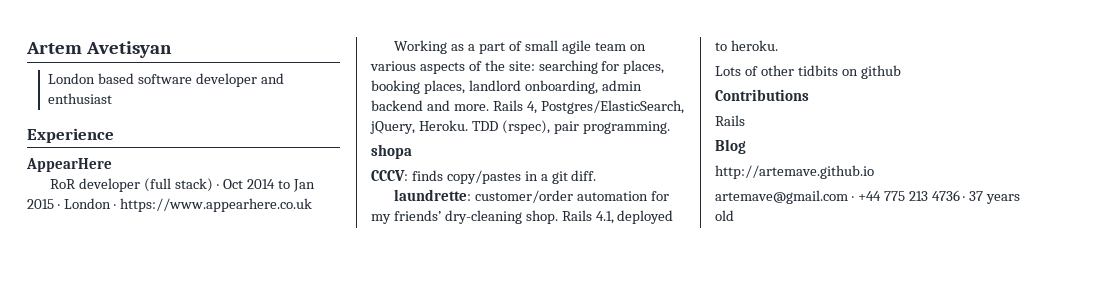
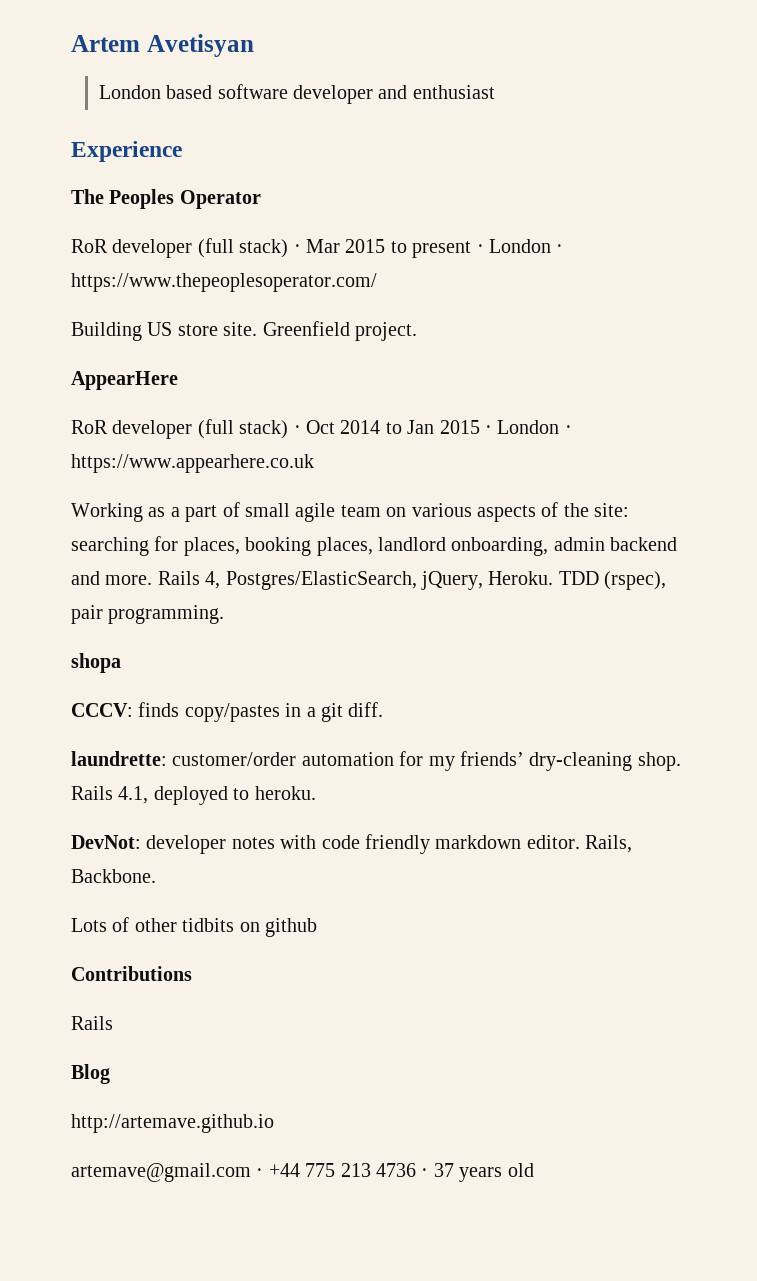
(114, 135) none -> [71,189,261,209] [71,238,564,258] [71,273,377,292] [71,321,417,341] // The Peoples Operator // RoR developer (full stack) · Mar 2015 to present · London · https://www.thepeoplesoperator.com/ // Building US store site. Greenfield project.
(778, 45) none -> [71,834,633,854] [71,869,156,883] // DevNot: developer notes with code friendly markdown editor. Rails, Backbone.

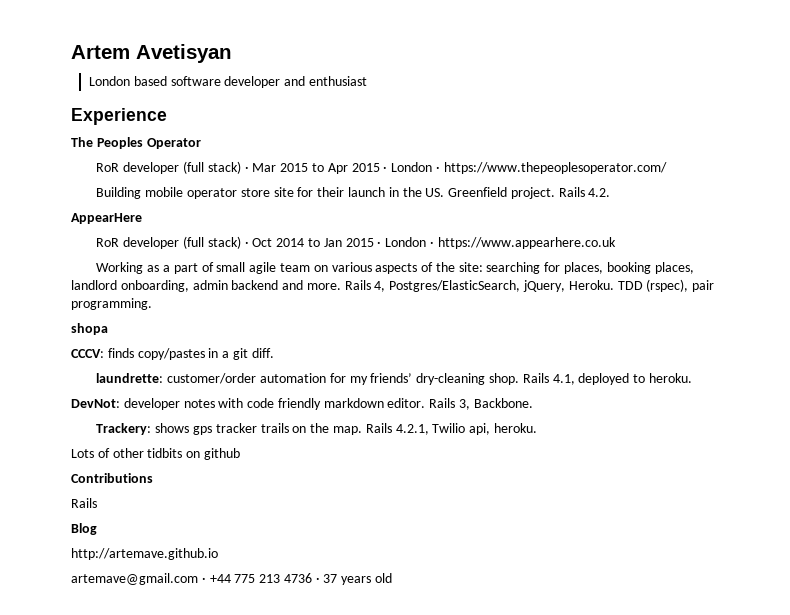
[412,241,472,258] present -> [327,163,380,174] Apr 2015
[147,322,258,336] US store site. -> [145,187,445,199] mobile operator store site for their launch in the US.
(417, 331) none -> [558,187,611,197] Rails 4.2.
[585,835,633,853] Rails, -> [429,398,471,410] Rails 3,
(156, 876) none -> [96,423,537,435] // Trackery: shows gps tracker trails on the map. Rails 4.2.1, Twilio api, heroku.

